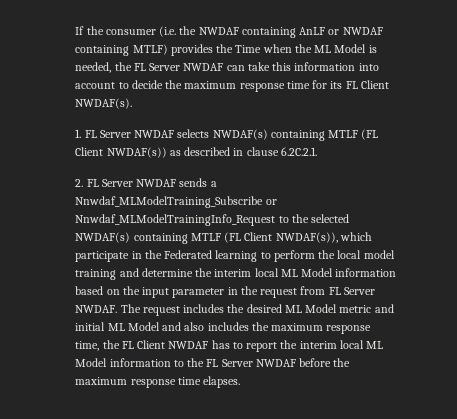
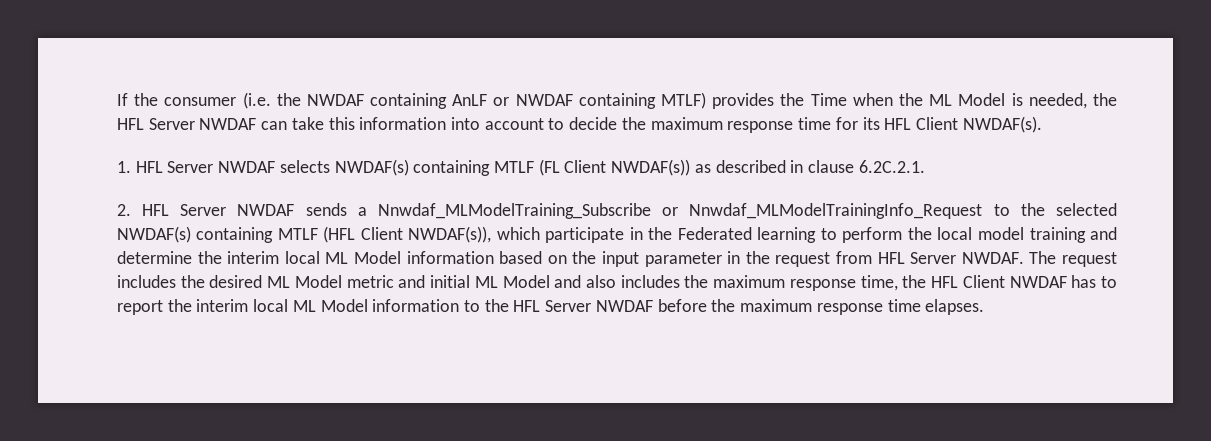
[133,63,146,71] FL -> [116,118,144,130] HFL
[345,81,358,89] FL -> [884,118,912,130] HFL
[84,130,97,138] FL -> [135,161,163,173] HFL
[86,179,99,187] FL -> [142,204,170,216] HFL
[224,232,242,243] (FL -> [323,226,356,243] (HFL
[328,287,341,295] FL -> [877,252,905,264] HFL
[121,341,134,349] FL -> [931,276,959,288] HFL
[206,359,219,367] FL -> [513,300,541,312] HFL

